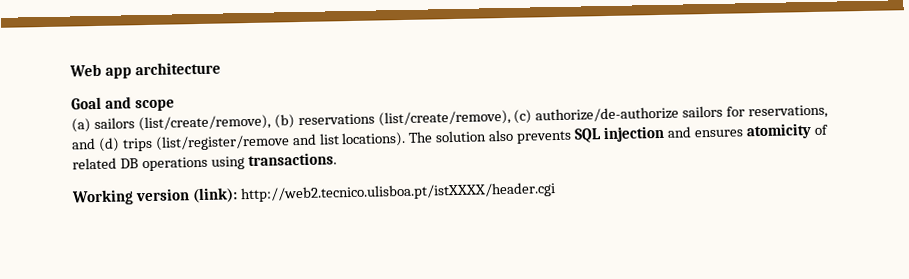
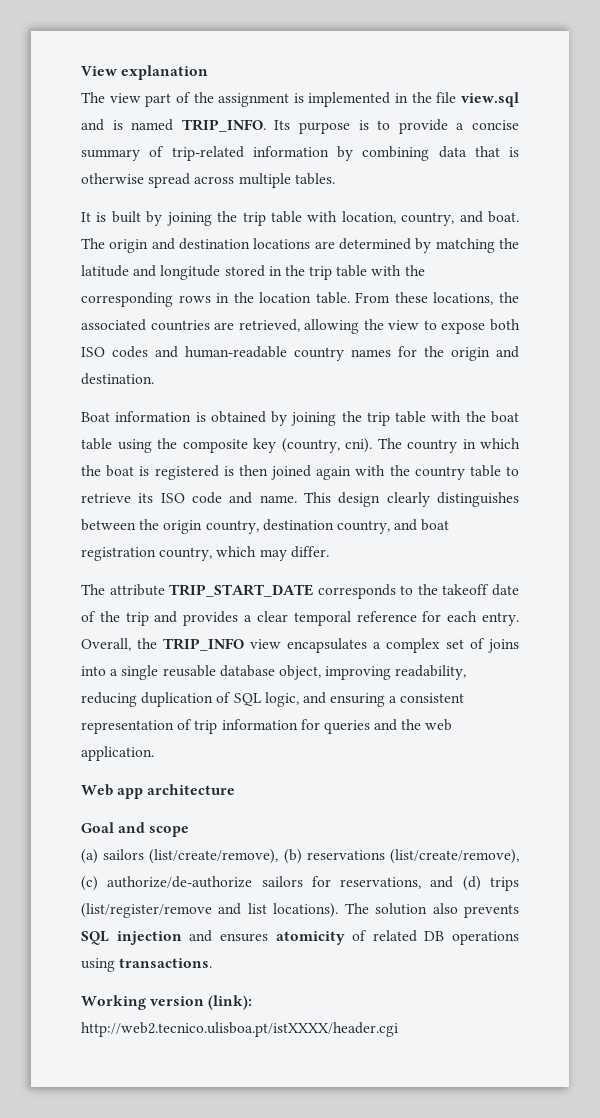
(69, 70) none -> [81,65,209,80] [81,92,519,107] [81,119,520,134] [81,146,519,161] [81,173,335,188] [81,211,519,226] [81,238,519,253] [81,265,425,280] [81,292,519,307] [81,319,520,334] [81,346,519,361] [81,373,154,385] [81,411,519,426] [81,438,520,453] [81,465,519,480] [81,492,519,507] [81,519,450,534] [81,546,329,561] [81,584,519,599] [81,611,519,626] [81,638,519,653] [81,665,467,680] [81,692,465,707] [81,719,453,734] [81,746,154,761] View explanation // The view part of the assignment is implemented in the file view.sql and is named TRIP_INFO. Its purpose is to provide a concise summary of trip-related information by combining data that is otherwise spread across multiple tables. // It is built by joining the trip table with location, country, and boat. The origin and destination locations are determined by matching the latitude and longitude stored in the trip table with the corresponding rows in the location table. From these locations, the associated countries are retrieved, allowing the view to expose both ISO codes and human-readable country names for the origin and destination. // Boat information is obtained by joining the trip table with the boat table using the composite key (country, cni). The country in which the boat is registered is then joined again with the country table to retrieve its ISO code and name. This design clearly distinguishes between the origin country, destination country, and boat registration country, which may differ. // The attribute TRIP_START_DATE corresponds to the takeoff date of the trip and provides a clear temporal reference for each entry. Overall, the TRIP_INFO view encapsulates a complex set of joins into a single reusable database object, improving readability, reducing duplication of SQL logic, and ensuring a consistent representation of trip information for queries and the web application. //

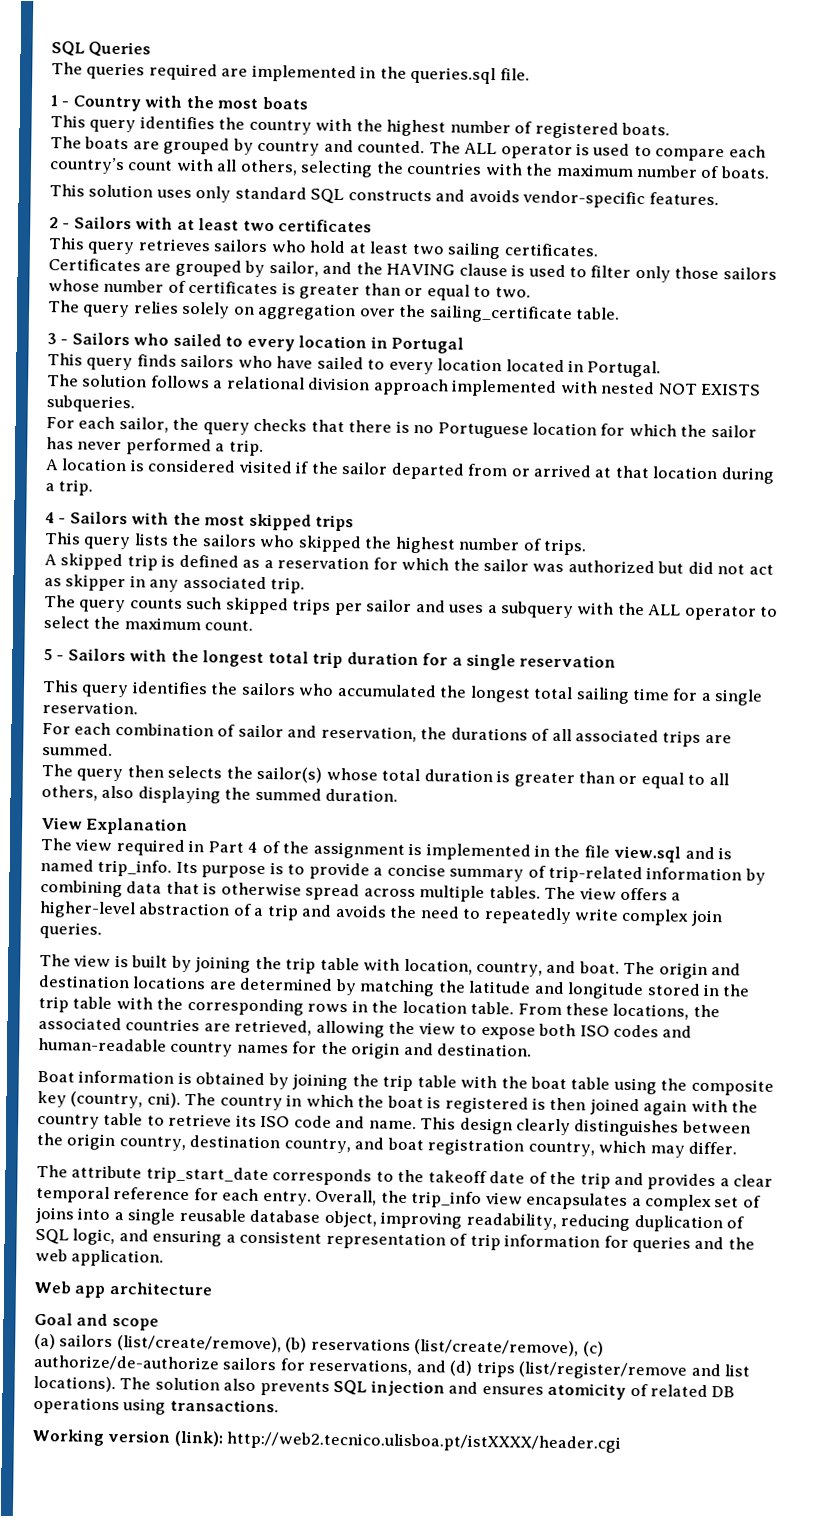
[81,65,209,80] [81,92,172,107] View explanation // The view part -> [51,41,152,58] [51,62,530,85] [50,95,308,112] [50,115,671,139] [50,136,766,162] [49,157,770,179] [49,184,719,209] [49,216,373,233] [48,237,598,260] [48,258,777,283] [48,279,531,301] [48,300,621,324] [47,332,465,354] [47,353,662,378] [47,374,762,397] [46,395,135,413] [46,416,757,439] [46,437,264,456] [45,458,775,484] [45,479,94,496] [45,511,355,532] [44,532,588,556] [44,553,774,575] [44,574,306,594] [44,595,779,621] [43,616,254,631] [43,648,617,671] [42,680,764,706] [42,701,138,715] [42,722,732,747] [42,743,113,756] [41,764,729,789] [41,785,399,804] [41,817,189,836] [40,838,259,856] SQL Queries // The queries required are implemented in the queries.sql file. // 1 - Country with the most boats // This query identifies the country with the highest number of registered boats. // The boats are grouped by country and counted. The ALL operator is used to compare each country’s count with all others, selecting the countries with the maximum number of boats. // This solution uses only standard SQL constructs and avoids vendor-specific features. // 2 - Sailors with at least two certificates // This query retrieves sailors who hold at least two sailing certificates. // Certificates are grouped by sailor, and the HAVING clause is used to filter only those sailors whose number of certificates is greater than or equal to two. // The query relies solely on aggregation over the sailing_certificate table. // 3 - Sailors who sailed to every location in Portugal // This query finds sailors who have sailed to every location located in Portugal. // The solution follows a relational division approach implemented with nested NOT EXISTS subqueries. // For each sailor, the query checks that there is no Portuguese location for which the sailor has never performed a trip. // A location is considered visited if the sailor departed from or arrived at that location during a trip. // 4 - Sailors with the most skipped trips // This query lists the sailors who skipped the highest number of trips. // A skipped trip is defined as a reservation for which the sailor was authorized but did not act as skipper in any associated trip. // The query counts such skipped trips per sailor and uses a subquery with the ALL operator to select the maximum count. // 5 - Sailors with the longest total trip duration for a single reservation // This query identifies the sailors who accumulated the longest total sailing time for a single reservation. // For each combination of sailor and reservation, the durations of all associated trips are summed. // The query then selects the sailor(s) whose total duration is greater than or equal to all others, also displaying the summed duration. // View Explanation // The view required in Part 4
[181,119,266,132] TRIP_INFO. -> [97,859,173,877] trip_info.
[81,212,91,222] // It -> [544,886,682,901] [39,901,723,927] [39,922,102,939] [39,954,112,967] The view offers a higher-level abstraction of a trip and avoids the need to repeatedly write complex join queries. // The view
[169,584,314,597] TRIP_START_DATE -> [145,1166,269,1185] trip_start_date
[163,638,244,651] TRIP_INFO -> [411,1191,483,1208] trip_info

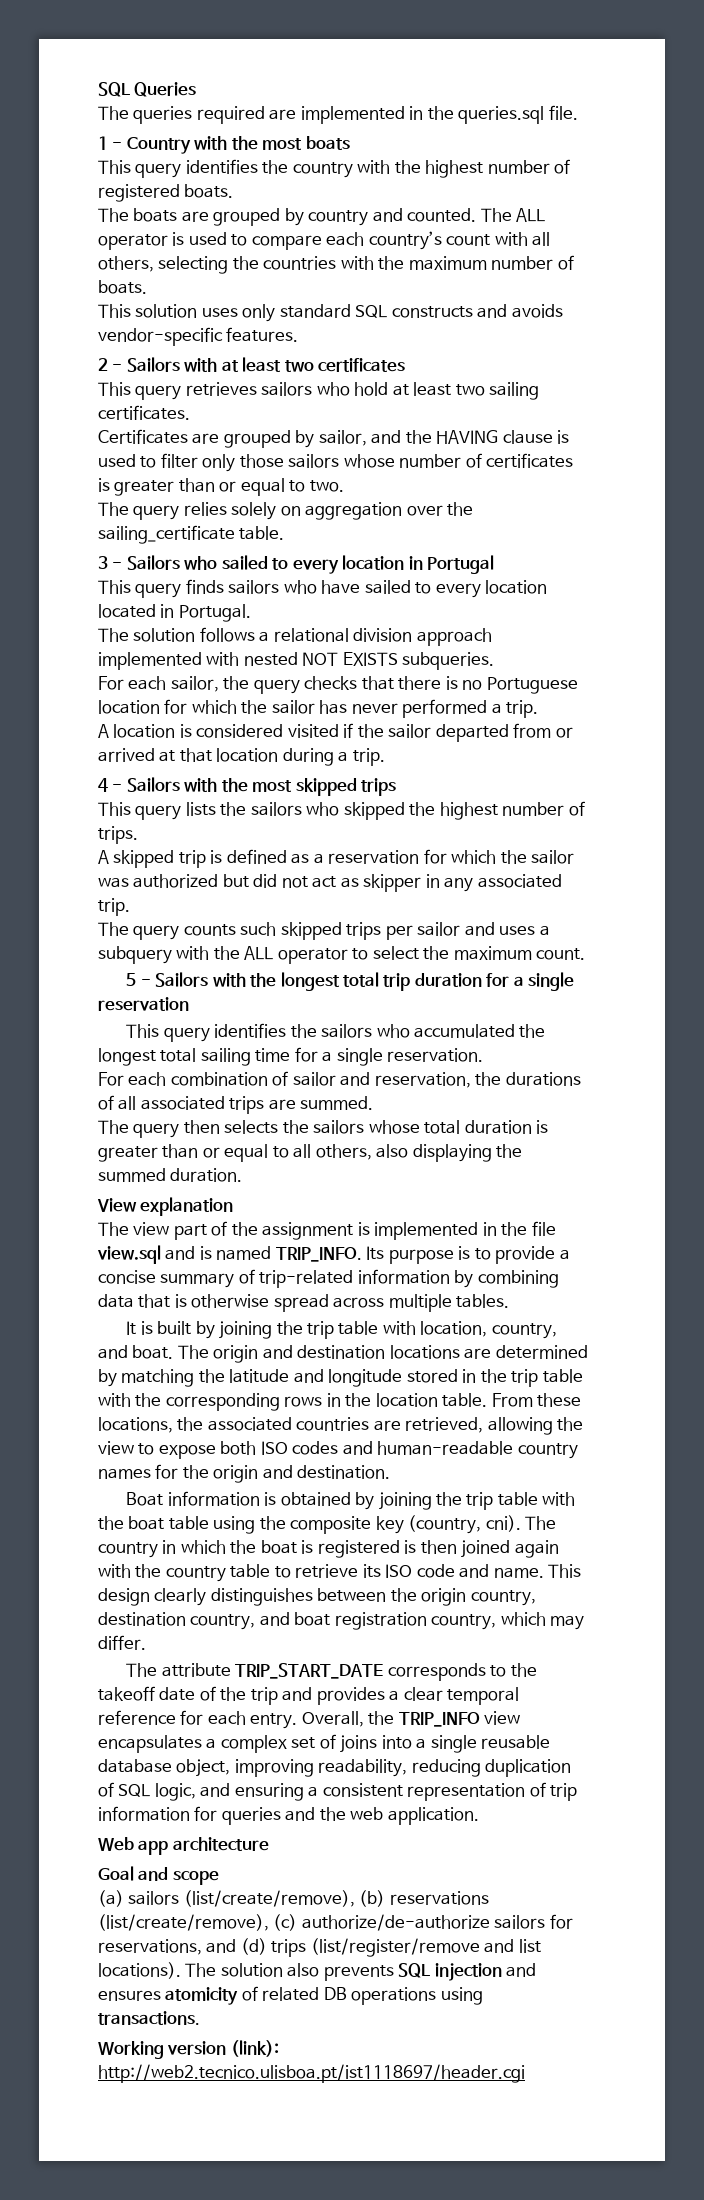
[256,766,323,783] sailor(s) -> [313,1120,365,1134] sailors
[86,817,189,836] [40,838,259,856] Explanation // The view required in Part 4 -> [140,1197,234,1216] [98,1222,207,1240] explanation // The view part
[97,859,173,877] trip_info. -> [275,1247,362,1262] TRIP_INFO.
[544,886,682,901] [39,901,723,927] [39,922,102,939] [39,954,112,967] The view offers a higher-level abstraction of a trip and avoids the need to repeatedly write complex join queries. // The view -> [126,1321,137,1335] // It
[145,1166,269,1185] trip_start_date -> [235,1663,384,1679] TRIP_START_DATE
[411,1191,483,1208] trip_info -> [398,1712,480,1727] TRIP_INFO
[226,1431,622,1453] http://web2.tecnico.ulisboa.pt/istXXXX/header.cgi -> [98,2064,525,2083] http://web2.tecnico.ulisboa.pt/ist1118697/header.cgi

